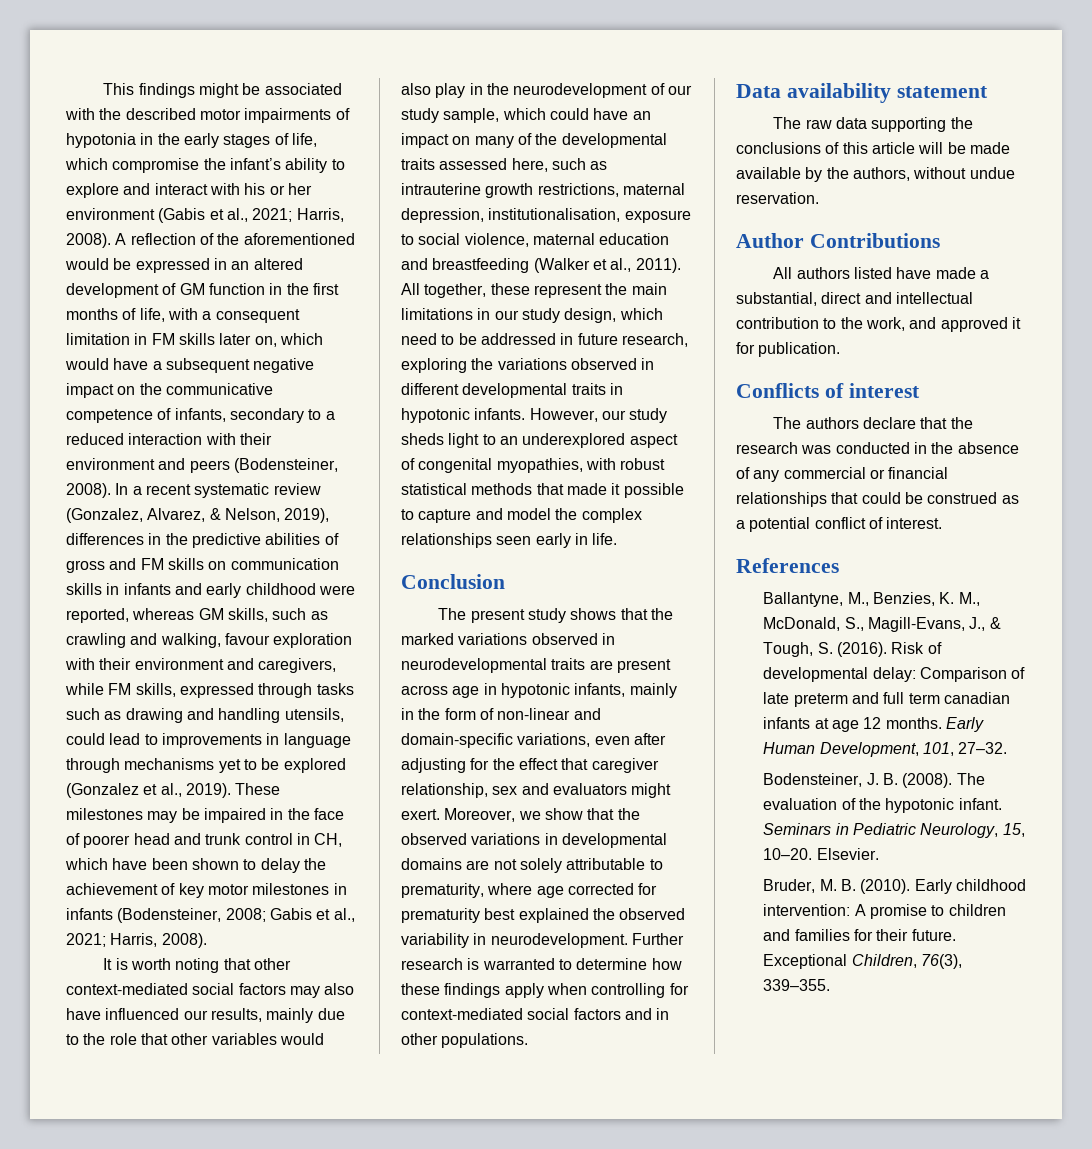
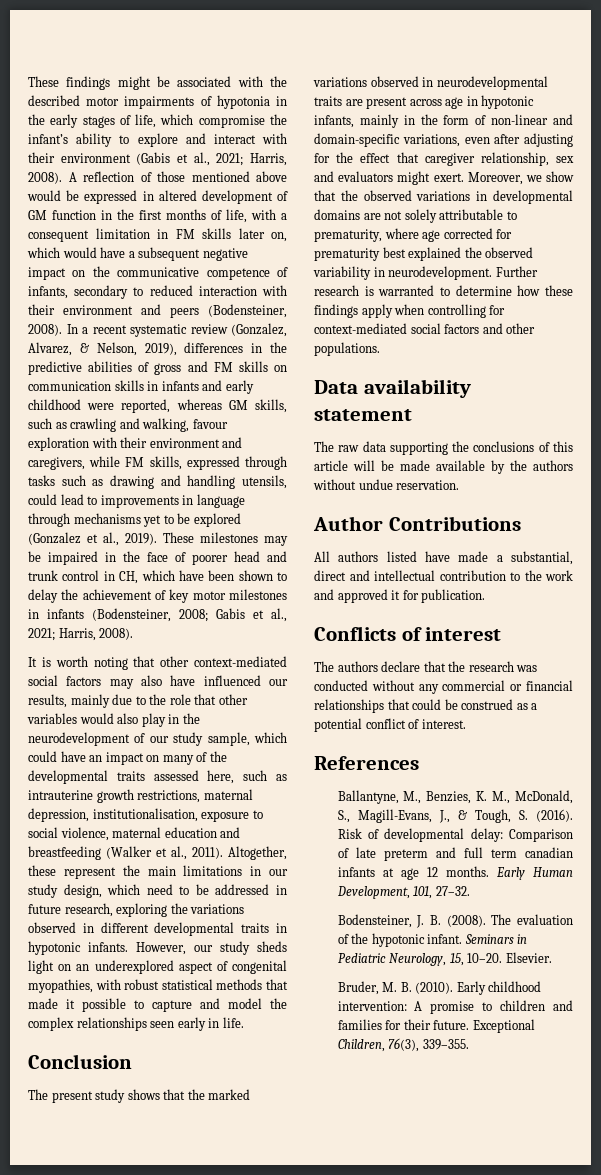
[103,83,135,95] This -> [28,76,59,87] These
[244,183,312,195] his or her -> [28,152,55,163] their
[217,233,355,245] the aforementioned -> [157,171,287,182] those mentioned above
[231,261,250,270] an -> (154, 196) none
[325,411,335,420] a -> (144, 291) none
[401,283,487,298] All together, -> [228,846,287,860] Altogether,
[482,434,496,445] to -> [58,964,72,971] on
[656,1008,670,1020] in -> (503, 328) none
[852,167,910,181] authors, -> [533,460,573,471] authors
[865,317,905,331] work, -> [545,570,573,581] work
[913,442,1019,454] [736,467,750,479] in the absence of -> [371,680,415,691] without

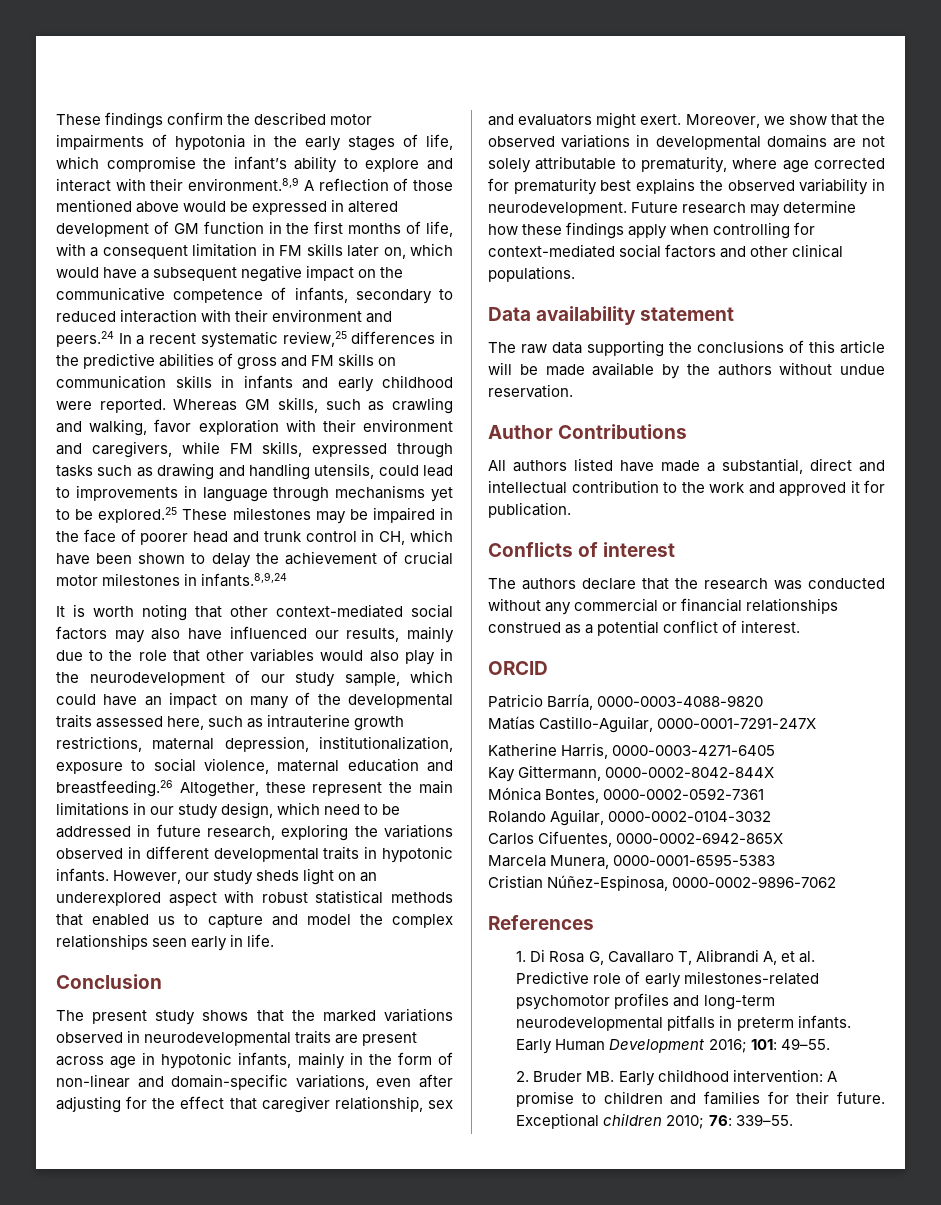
[117,76,263,90] might be associated with -> [167,112,224,125] confirm
[60,152,287,166] [28,172,62,184] environment (Gabis et al., 2021; Harris, 2008). -> [188,177,300,191] environment.8,9
[170,304,287,318] [28,324,62,336] peers (Bodensteiner, 2008). -> [56,331,114,347] peers.24
[190,323,287,337] [28,342,177,356] review (Gonzalez, Alvarez, & Nelson, 2019), -> [282,331,347,347] review,25
[121,399,222,413] reported, whereas -> [99,399,238,413] reported. Whereas
[192,419,228,429] favour -> [154,419,192,433] favor
[193,513,241,527] [28,532,157,546] explored (Gonzalez et al., 2019). -> [98,507,178,523] explored.25
[169,589,190,603] key -> [404,551,453,565] crucial
[47,608,287,622] [28,628,134,641] infants (Bodensteiner, 2008; Gabis et al., 2021; Harris, 2008). -> [201,572,288,587] infants.8,9,24
[92,808,198,822] institutionalisation, -> [319,736,453,752] institutionalization,
[28,846,223,860] breastfeeding (Walker et al., 2011). -> [56,780,173,797] breastfeeding.26
[216,960,287,974] [28,979,93,993] of congenital myopathies, -> (217, 899) none
[28,998,126,1012] made it possible -> [92,914,176,926] enabled us
[408,247,462,261] explained -> [636,178,696,194] explains
[495,266,538,277] [314,285,450,296] Further research is warranted to -> [631,202,781,217] Future research may
(536, 328) none -> [792,244,844,258] clinical
[387,699,458,710] that could be -> (839, 606) none
[314,756,419,770] [337,790,573,804] [337,809,573,823] [337,828,573,842] [337,847,573,861] [337,866,573,880] [336,886,470,899] [337,914,573,928] [337,933,528,947] [337,952,552,966] [337,981,454,995] References // Ballantyne, M., Benzies, K. M., McDonald, S., Magill-Evans, J., & Tough, S. (2016). Risk of developmental delay: Comparison of late preterm and full term canadian infants at age 12 months. Early Human Development, 101, 27–32. // Bodensteiner, J. B. (2008). The evaluation of the hypotonic infant. Seminars in Pediatric Neurology, 15, 10–20. Elsevier. // Bruder, M. B. (2010). -> [488,661,548,675] [488,694,764,710] [488,716,817,733] [488,743,776,759] [488,765,775,782] [488,787,765,803] [488,809,772,826] [488,831,784,847] [488,854,776,869] [488,875,837,891] [488,915,594,930] [516,949,815,965] [516,971,819,988] [516,993,775,1010] [516,1015,851,1031] [516,1038,830,1054] [516,1071,615,1082] ORCID // Patricio Barría, 0000-0003-4088-9820 // Matías Castillo-Aguilar, 0000-0001-7291-247X // Katherine Harris, 0000-0003-4271-6405 // Kay Gittermann, 0000-0002-8042-844X // Mónica Bontes, 0000-0002-0592-7361 // Rolando Aguilar, 0000-0002-0104-3032 // Carlos Cifuentes, 0000-0002-6942-865X // Marcela Munera, 0000-0001-6595-5383 // Cristian Núñez-Espinosa, 0000-0002-9896-7062 // References // 1. Di Rosa G, Cavallaro T, Alibrandi A, et al. Predictive role of early milestones-related psychomotor profiles and long-term neurodevelopmental pitfalls in preterm infants. Early Human Development 2016; 101: 49–55. // 2. Bruder MB.
[337,1038,469,1052] Children, 76(3), 339–355. -> [603,1113,793,1129] children 2010; 76: 339–55.

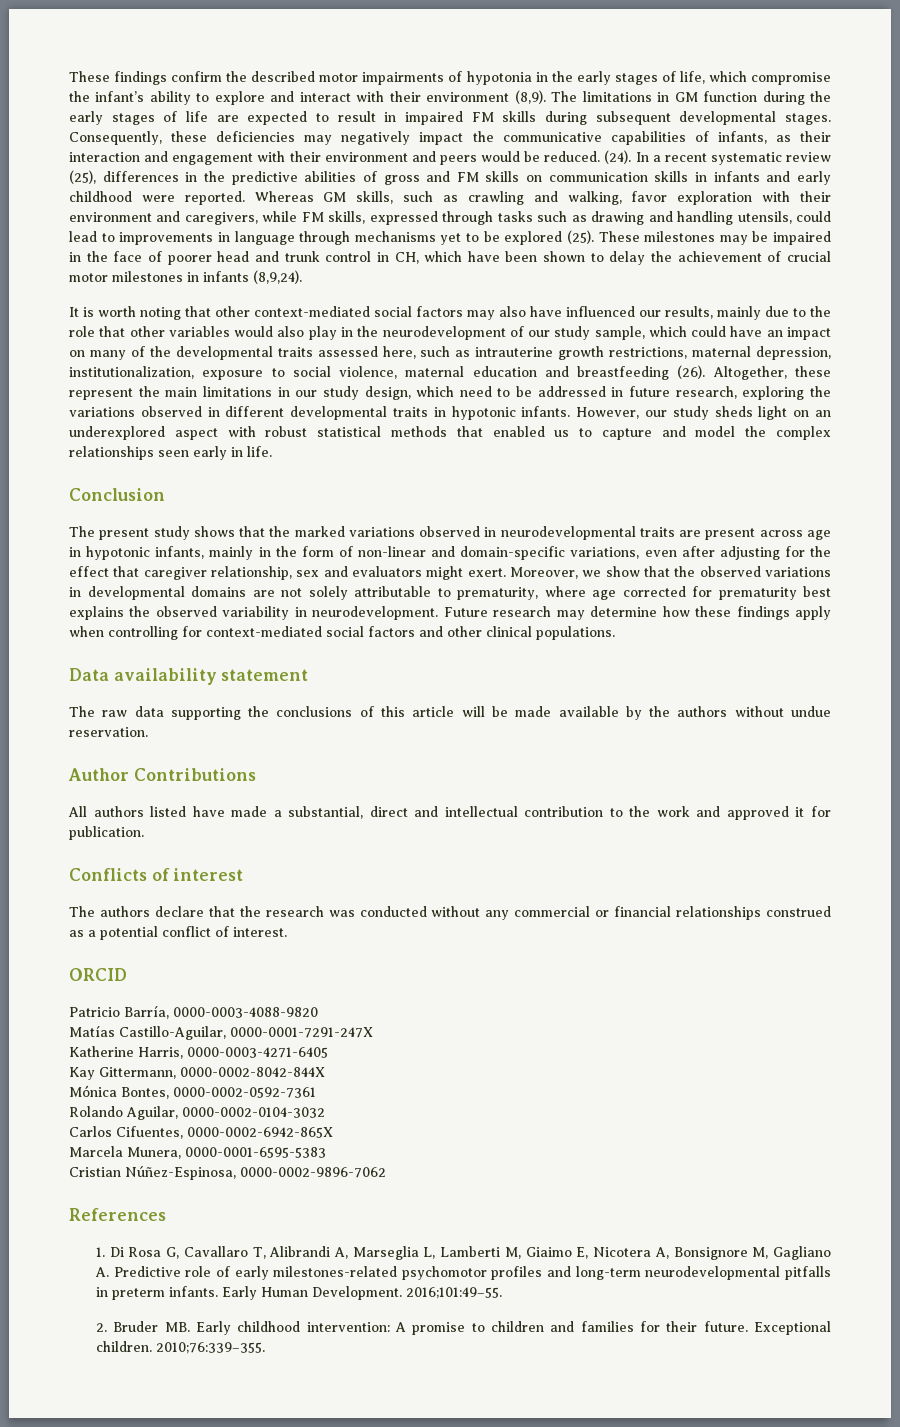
[188,177,454,191] [56,199,399,215] [56,221,454,237] [56,243,454,259] [56,265,377,282] environment.8,9 A reflection of those mentioned above would be expressed in altered development of GM function in the first months of life, with a consequent limitation in FM skills later on, which would have a subsequent negative impact on -> [426,90,832,105] [69,111,831,125] [69,131,464,145] environment (8,9). The limitations in GM function during the early stages of life are expected to result in impaired FM skills during subsequent developmental stages. Consequently, these deficiencies may negatively impact
[173,289,264,303] competence -> [610,131,686,145] capabilities
[355,289,453,304] [56,309,393,323] [56,331,114,347] secondary to reduced interaction with their environment and peers.24 -> [775,131,832,142] [69,150,632,165] as their interaction and engagement with their environment and peers would be reduced. (24).
[282,331,347,347] review,25 -> [786,152,831,162] [69,170,96,184] review (25),
[98,507,178,523] explored.25 -> [504,230,594,245] explored (25).
[201,572,288,587] infants.8,9,24 -> [203,270,302,284] infants (8,9,24).
[56,780,173,797] breastfeeding.26 -> [577,365,706,380] breastfeeding (26).
[780,951,815,963] et al. -> [352,1246,831,1260] [94,1267,109,1277] Marseglia L, Lamberti M, Giaimo E, Nicotera A, Bonsignore M, Gagliano A.
[609,1038,830,1053] Development 2016; 101: 49–55. -> [311,1286,502,1300] Development. 2016;101:49–55.
[603,1113,793,1129] children 2010; 76: 339–55. -> [95,1341,265,1354] children. 2010;76:339–355.

